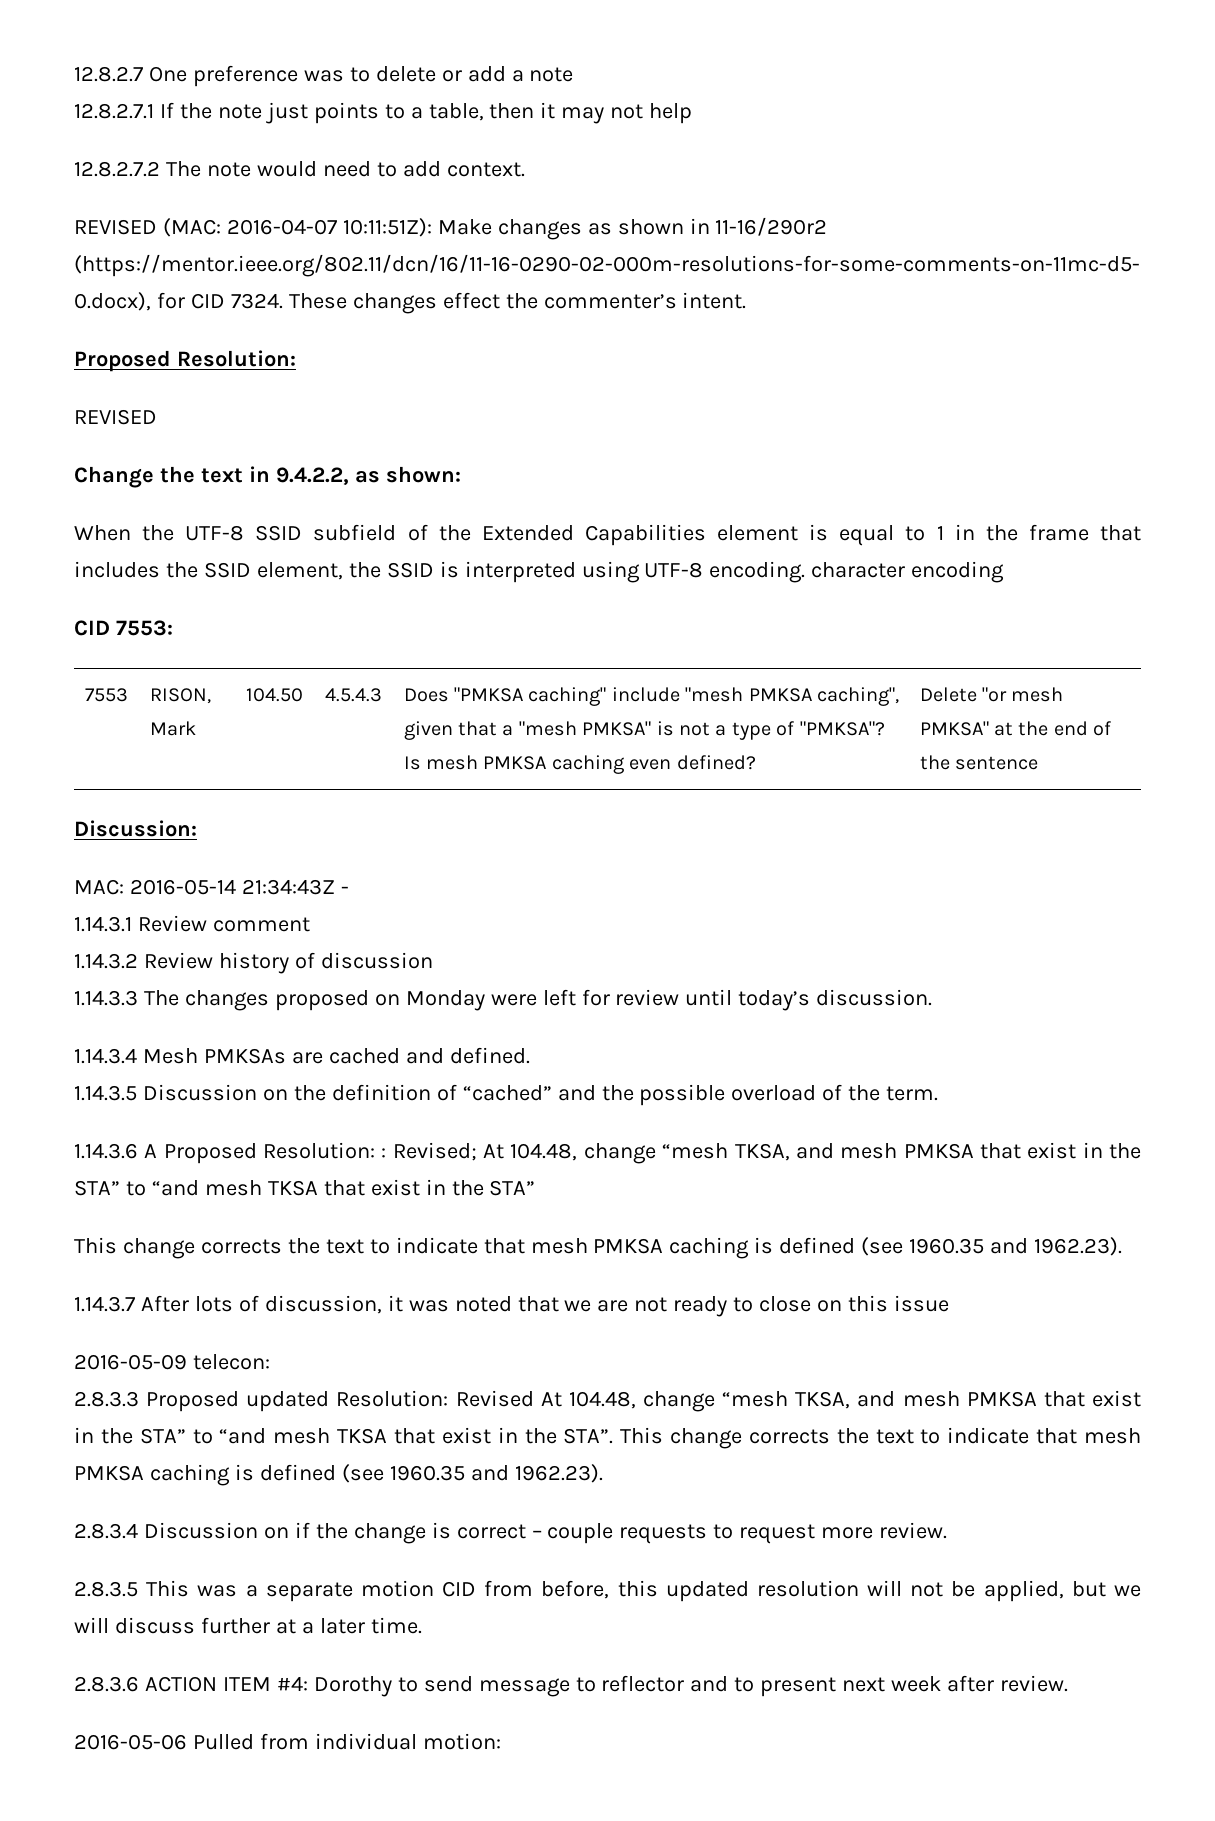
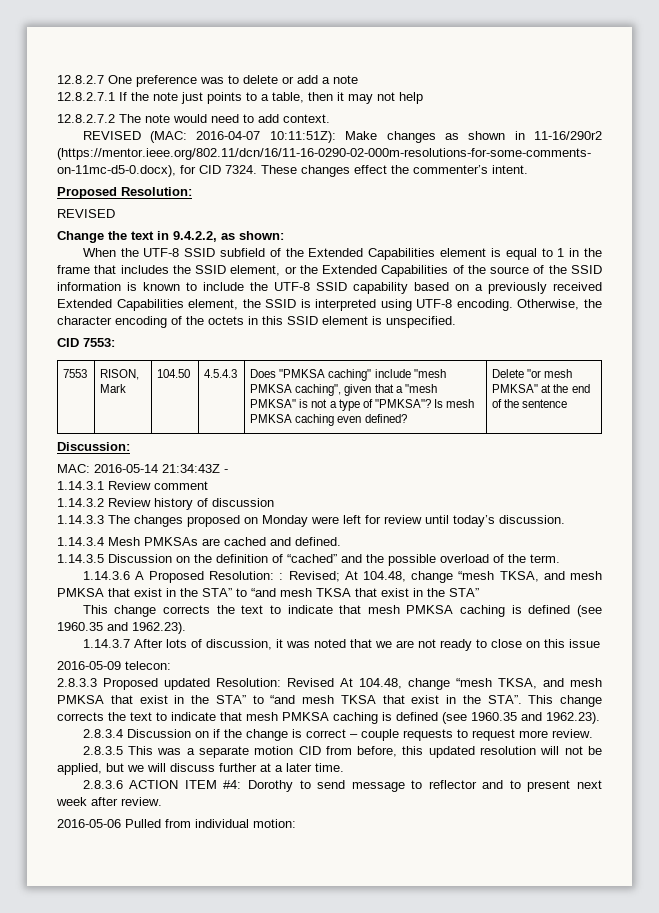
(343, 571) none -> [284,265,602,277] [57,282,602,294] [57,299,239,311] or the Extended Capabilities of the source of the SSID information is known to include the UTF-8 SSID capability based on a previously received Extended Capabilities element,
(806, 572) none -> [517,299,602,310] Otherwise, the
(1005, 572) none -> [171,316,456,328] of the octets in this SSID element is unspecified.

